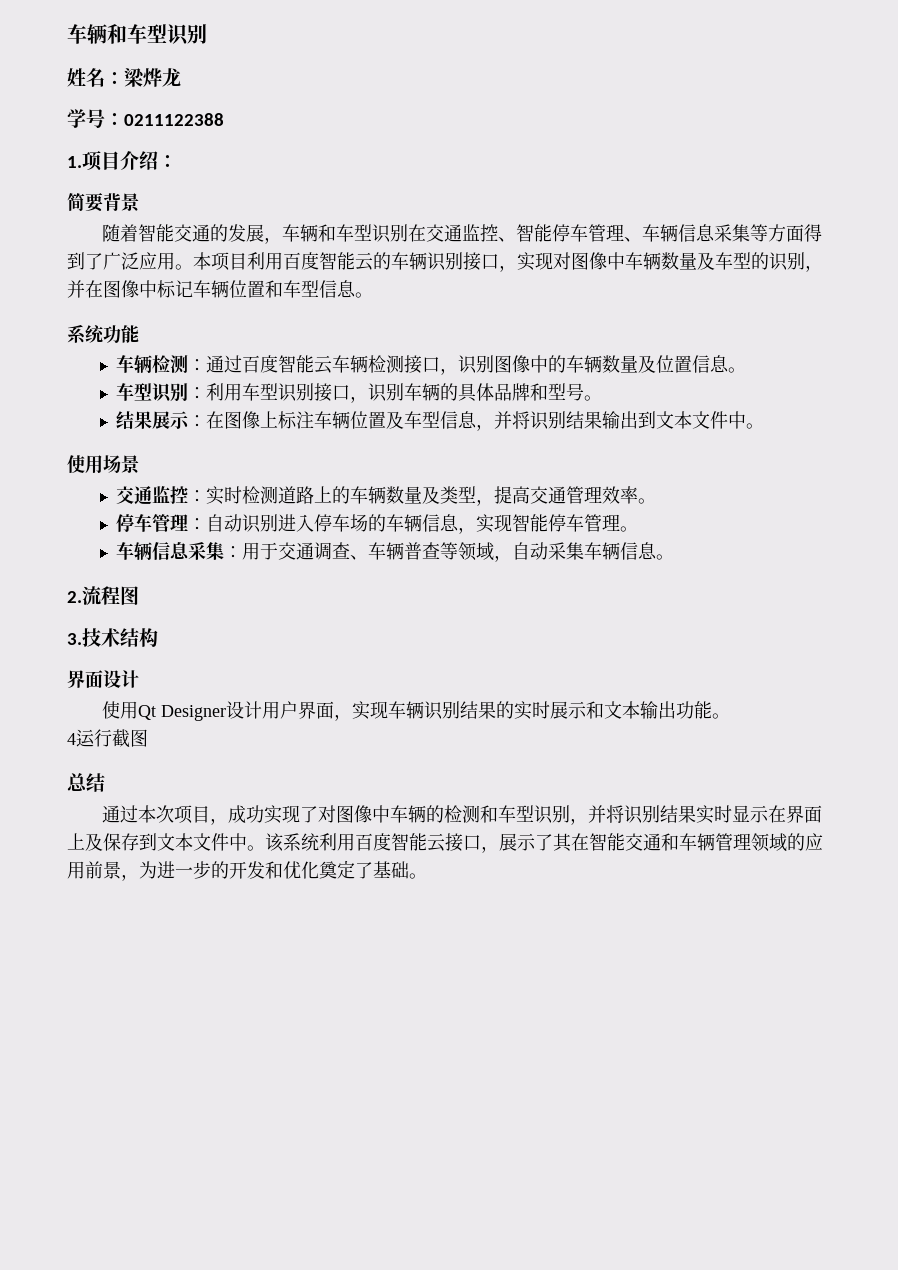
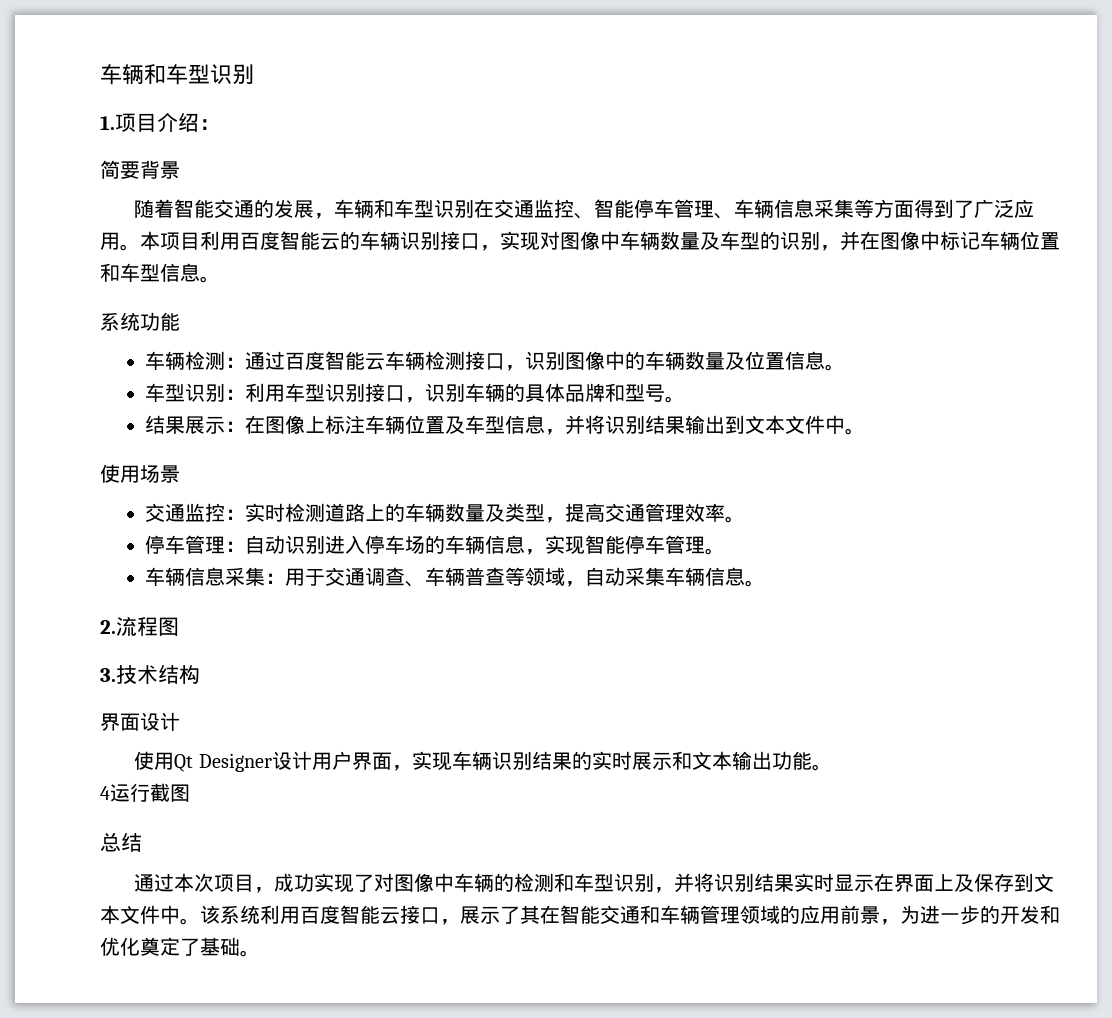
[67,24,207,46] [67,67,181,87] [67,109,224,128] 车辆和车型识别 // 姓名：梁烨龙 // 学号：0211122388 -> [100,64,254,85] 车辆和车型识别

